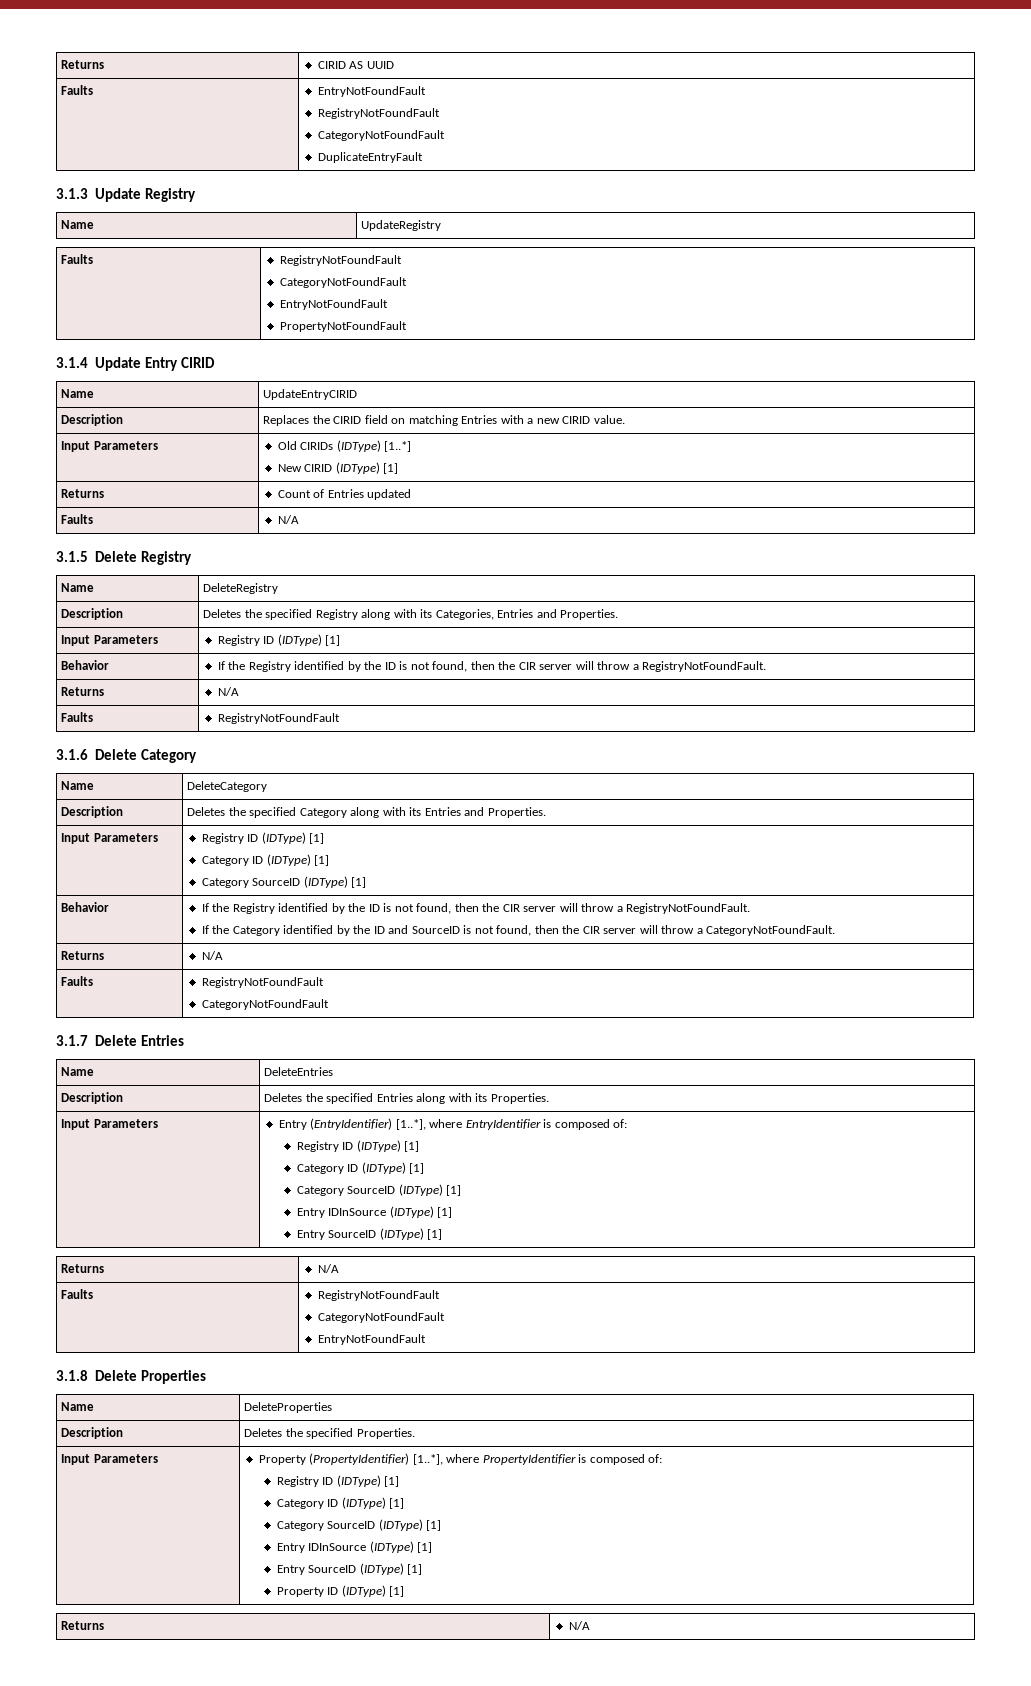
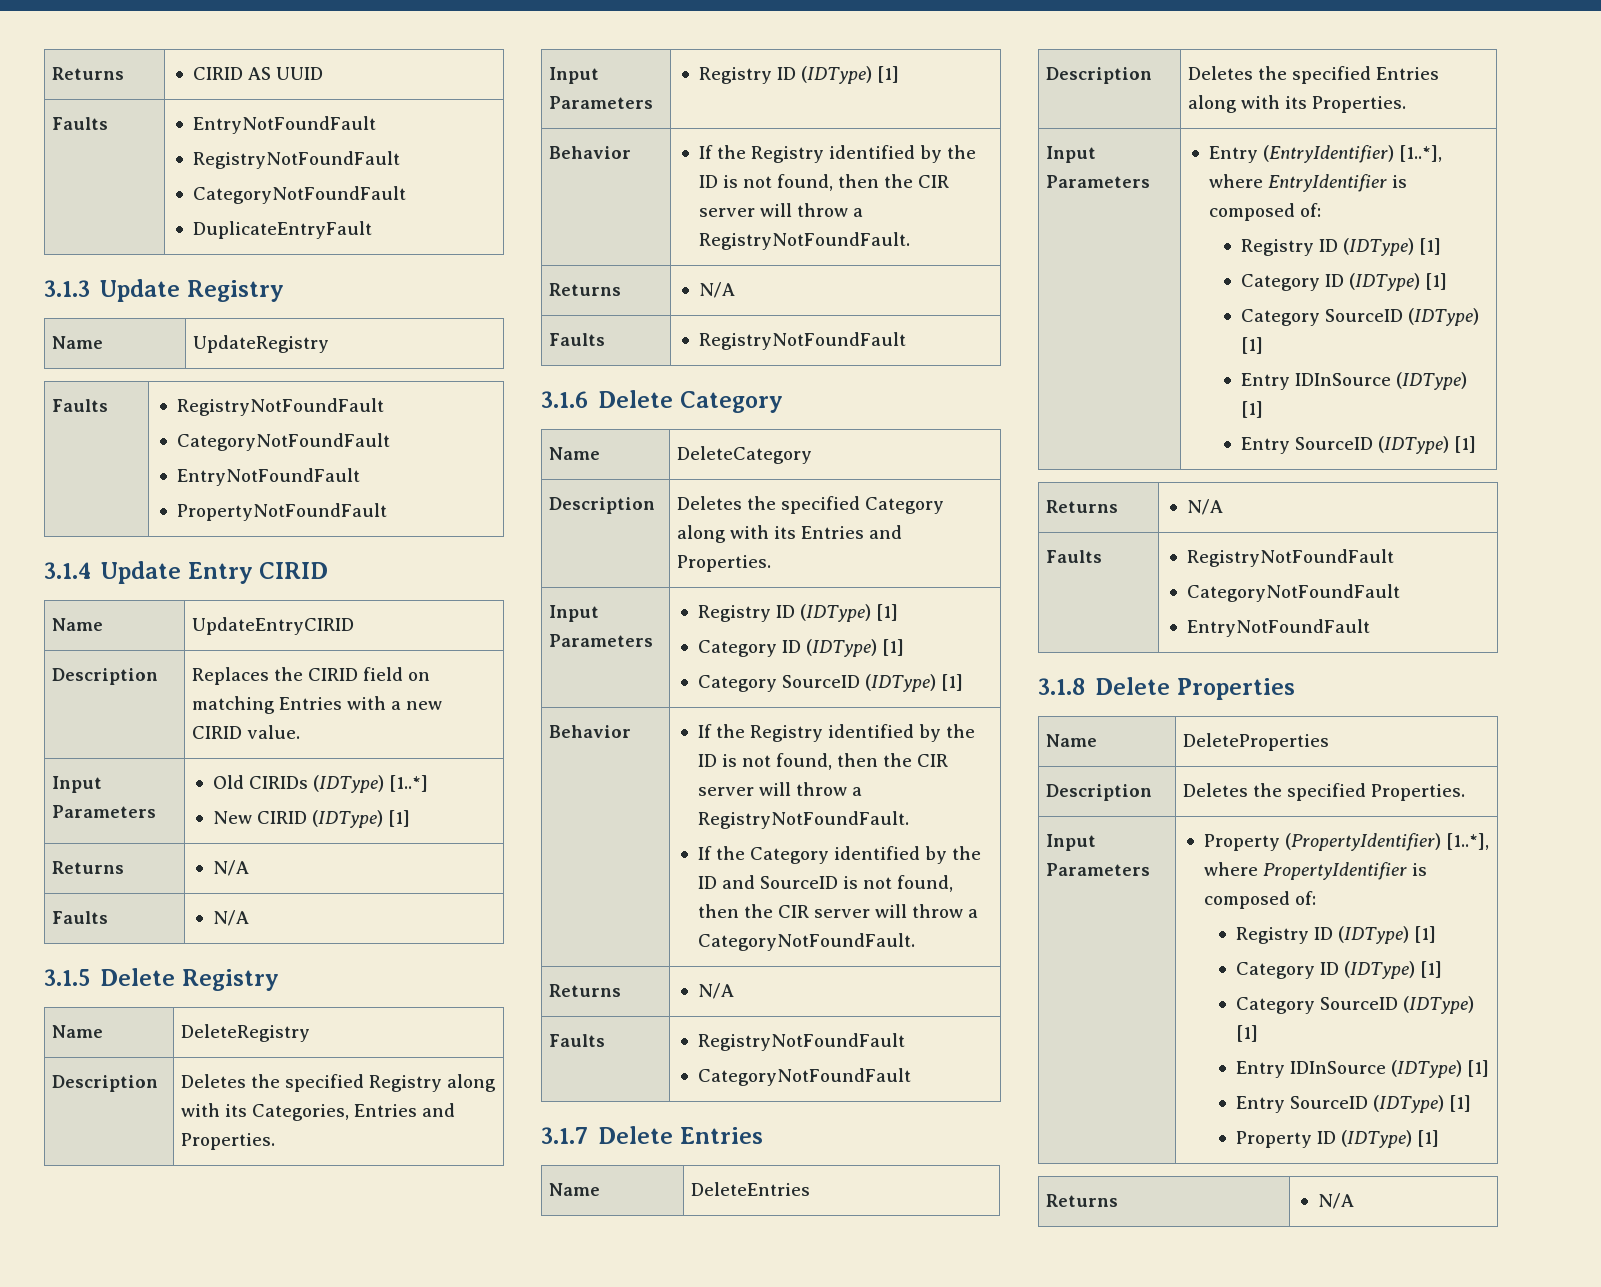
[277,489,412,500] Count of Entries updated -> [212,860,249,876] N/A

